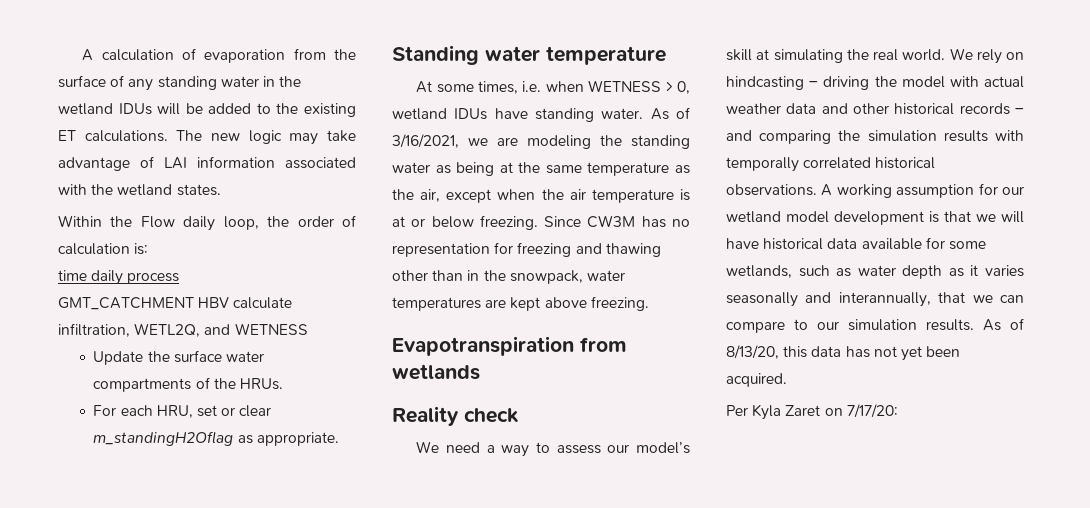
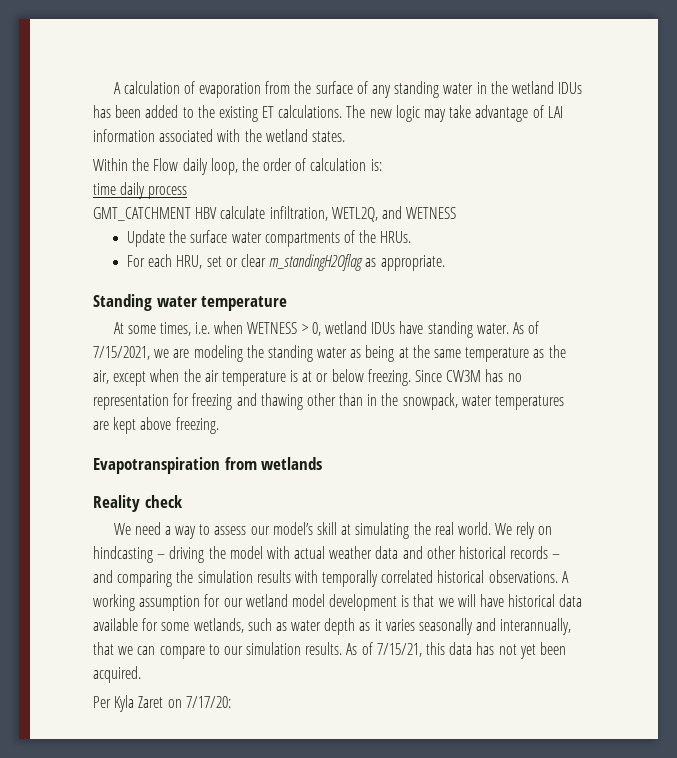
[157,103,203,115] will be -> [93,105,142,118] has been
[392,134,459,148] 3/16/2021, -> [93,346,150,360] 7/15/2021,
[726,345,779,359] 8/13/20, -> [376,643,422,657] 7/15/21,

